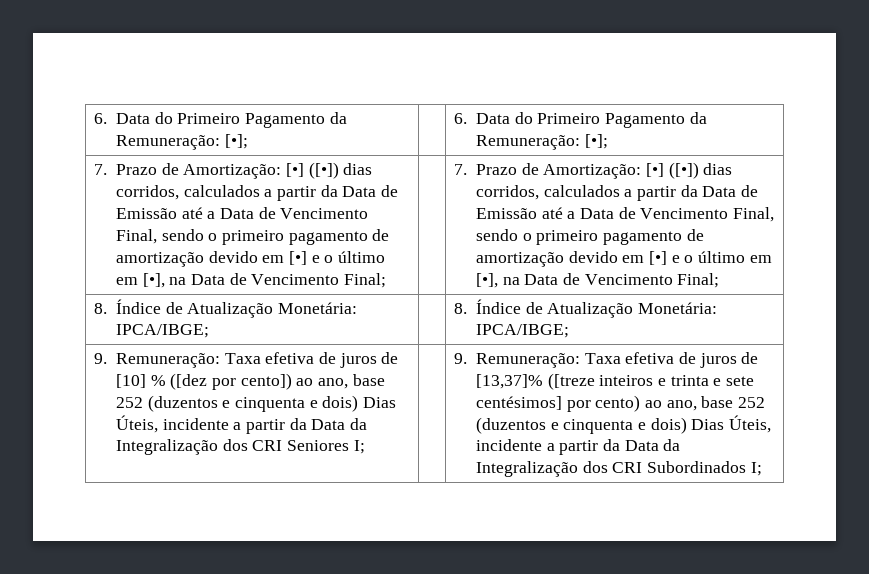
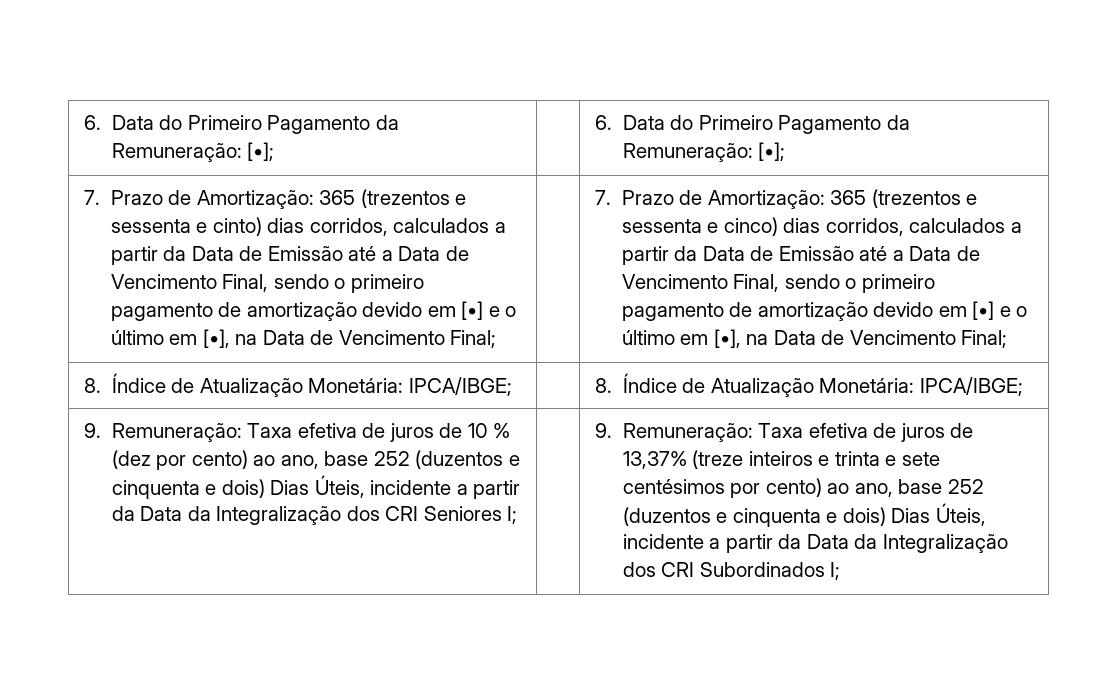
[285,162,339,179] [•] ([•]) -> [319,189,467,208] [110,217,262,236] 365 (trezentos e sessenta e cinto)
[645,162,699,179] [•] ([•]) -> [830,189,978,208] [621,217,778,236] 365 (trezentos e sessenta e cinco)
[115,373,292,390] [10] % ([dez por cento]) -> [467,423,511,438] [111,450,248,470] 10 % (dez por cento)
[475,373,595,390] [13,37]% ([treze -> [622,450,744,469] 13,37% (treze
[475,396,562,410] centésimos] -> [622,479,725,494] centésimos

